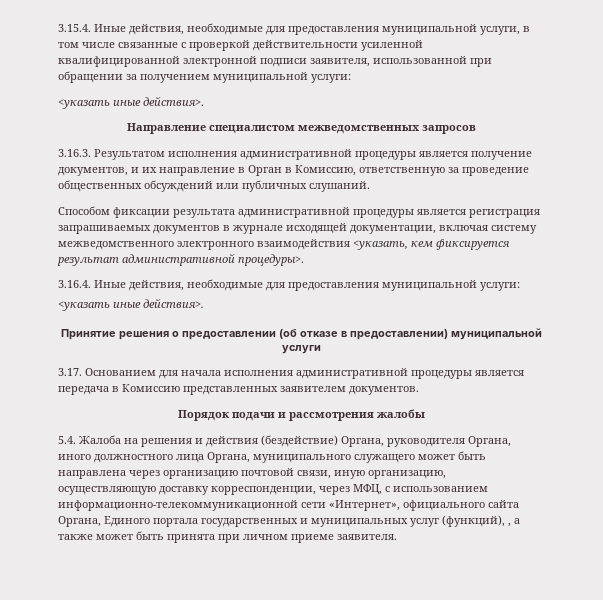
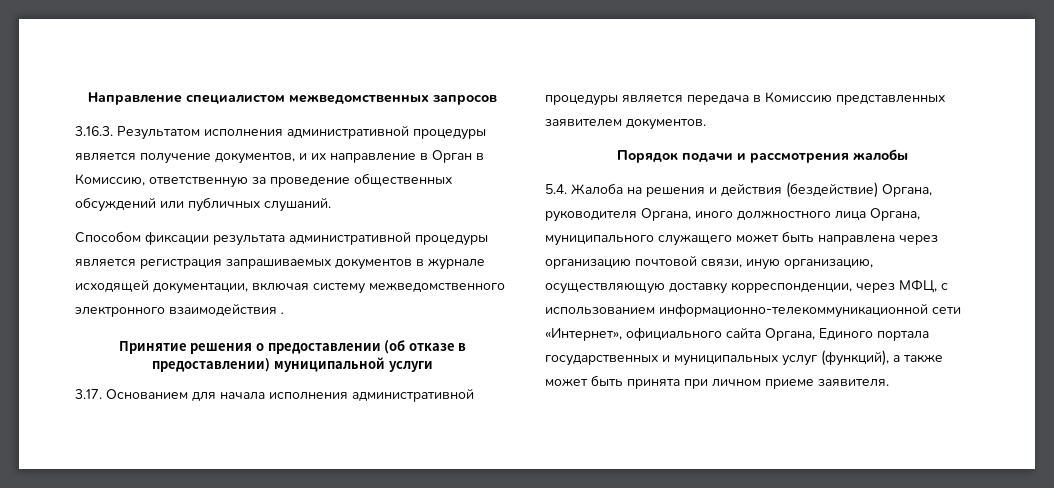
[58,23,530,35] [58,40,423,51] [58,56,492,67] [58,71,351,83] [58,96,204,109] 3.15.4. Иные действия, необходимые для предоставления муниципальной услуги, в том числе связанные с проверкой действительности усиленной квалифицированной электронной подписи заявителя, использованной при обращении за получением муниципальной услуги: // <указать иные действия>. // -> (88, 98) none
[353,239,510,250] [57,253,304,266] [58,279,520,291] [58,298,204,311] <указать, кем фиксируется результат административной процедуры>. // 3.16.4. Иные действия, необходимые для предоставления муниципальной услуги: // <указать иные действия>. -> [281,312,284,314] .
[508,523,511,527] , -> (889, 358) none

